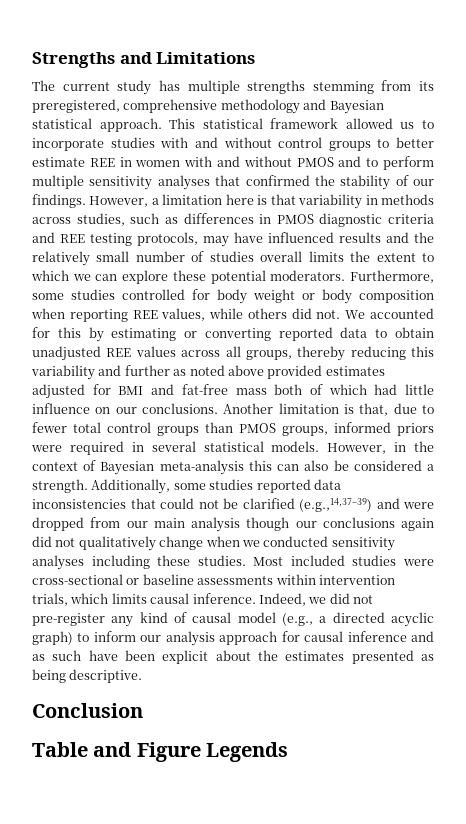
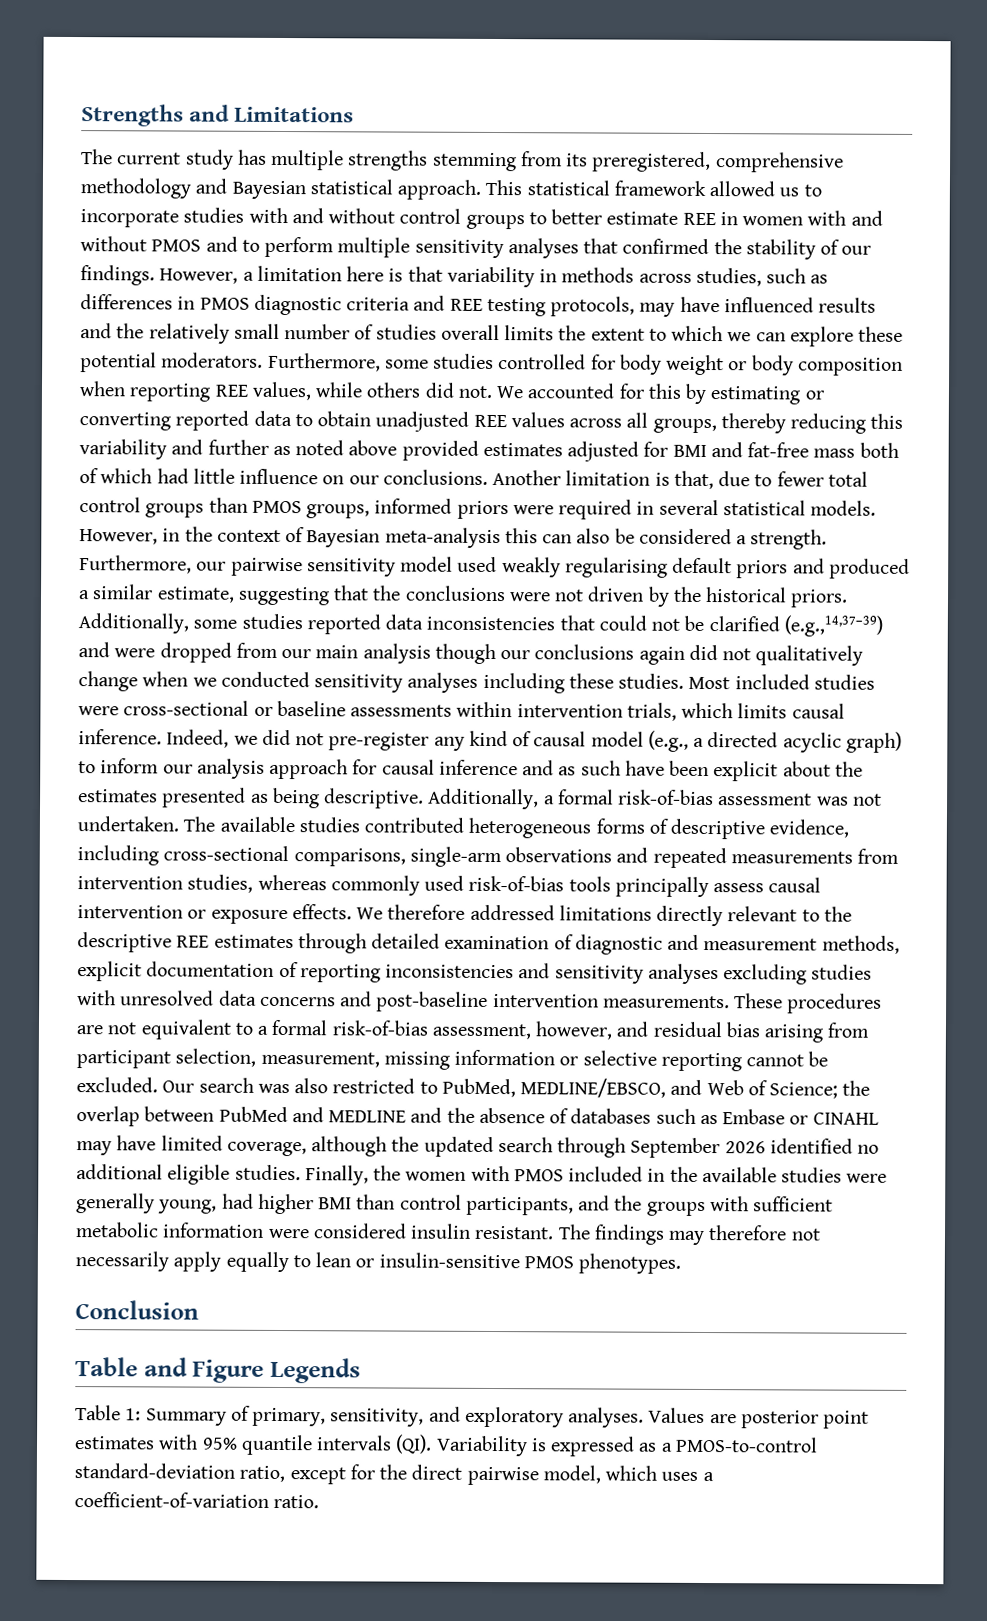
(88, 486) none -> [79,555,910,579] [78,584,849,608] Furthermore, our pairwise sensitivity model used weakly regularising default priors and produced a similar estimate, suggesting that the conclusions were not driven by the historical priors.
(143, 676) none -> [428,788,882,810] [77,816,850,840] [77,845,900,869] [77,874,822,898] [77,904,852,927] [77,932,900,955] [77,961,873,985] [77,990,883,1014] [76,1019,871,1043] [76,1048,829,1072] [76,1077,871,1099] [76,1106,879,1127] [76,1135,880,1159] [76,1164,888,1186] [76,1193,834,1217] [75,1222,821,1246] [75,1251,682,1274] Additionally, a formal risk-of-bias assessment was not undertaken. The available studies contributed heterogeneous forms of descriptive evidence, including cross-sectional comparisons, single-arm observations and repeated measurements from intervention studies, whereas commonly used risk-of-bias tools principally assess causal intervention or exposure effects. We therefore addressed limitations directly relevant to the descriptive REE estimates through detailed examination of diagnostic and measurement methods, explicit documentation of reporting inconsistencies and sensitivity analyses excluding studies with unresolved data concerns and post-baseline intervention measurements. These procedures are not equivalent to a formal risk-of-bias assessment, however, and residual bias arising from participant selection, measurement, missing information or selective reporting cannot be excluded. Our search was also restricted to PubMed, MEDLINE/EBSCO, and Web of Science; the overlap between PubMed and MEDLINE and the absence of databases such as Embase or CINAHL may have limited coverage, although the updated search through September 2026 identified no additional eligible studies. Finally, the women with PMOS included in the available studies were generally young, had higher BMI than control participants, and the groups with sufficient metabolic information were considered insulin resistant. The findings may therefore not necessarily apply equally to lean or insulin-sensitive PMOS phenotypes.
(289, 752) none -> [75,1405,870,1429] [74,1434,818,1457] [74,1463,714,1486] [74,1492,320,1509] // Table 1: Summary of primary, sensitivity, and exploratory analyses. Values are posterior point estimates with 95% quantile intervals (QI). Variability is expressed as a PMOS-to-control standard-deviation ratio, except for the direct pairwise model, which uses a coefficient-of-variation ratio.

